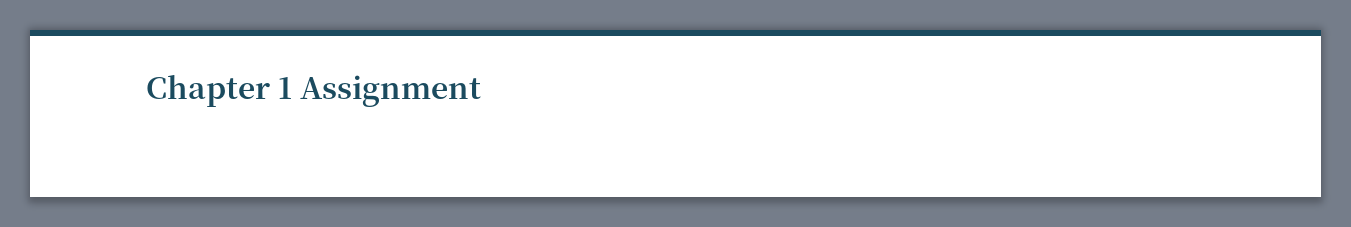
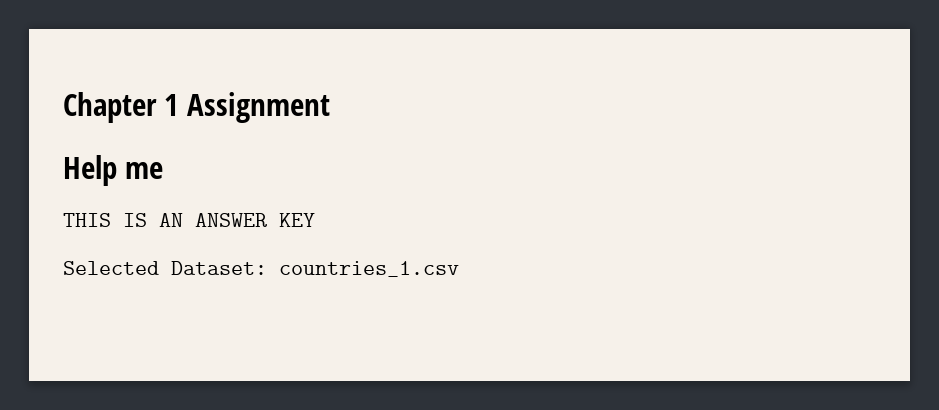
(482, 91) none -> [63,155,164,186] [63,213,315,227] [63,261,459,277] // Help me // THIS IS AN ANSWER KEY // Selected Dataset: countries_1.csv

